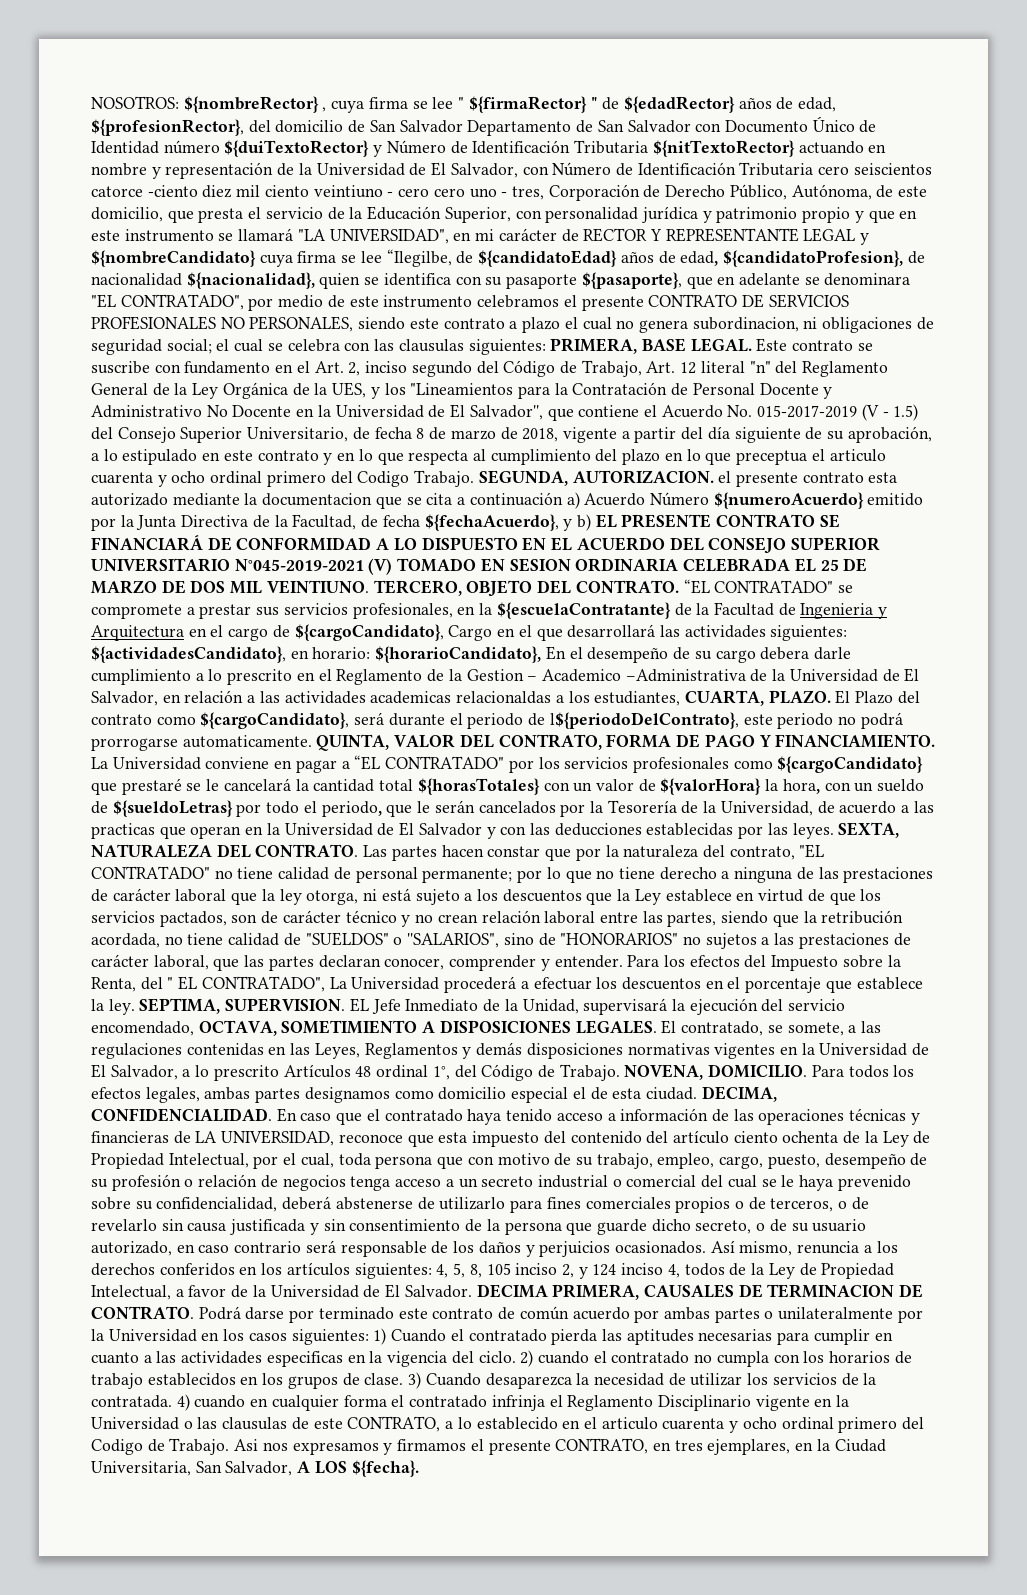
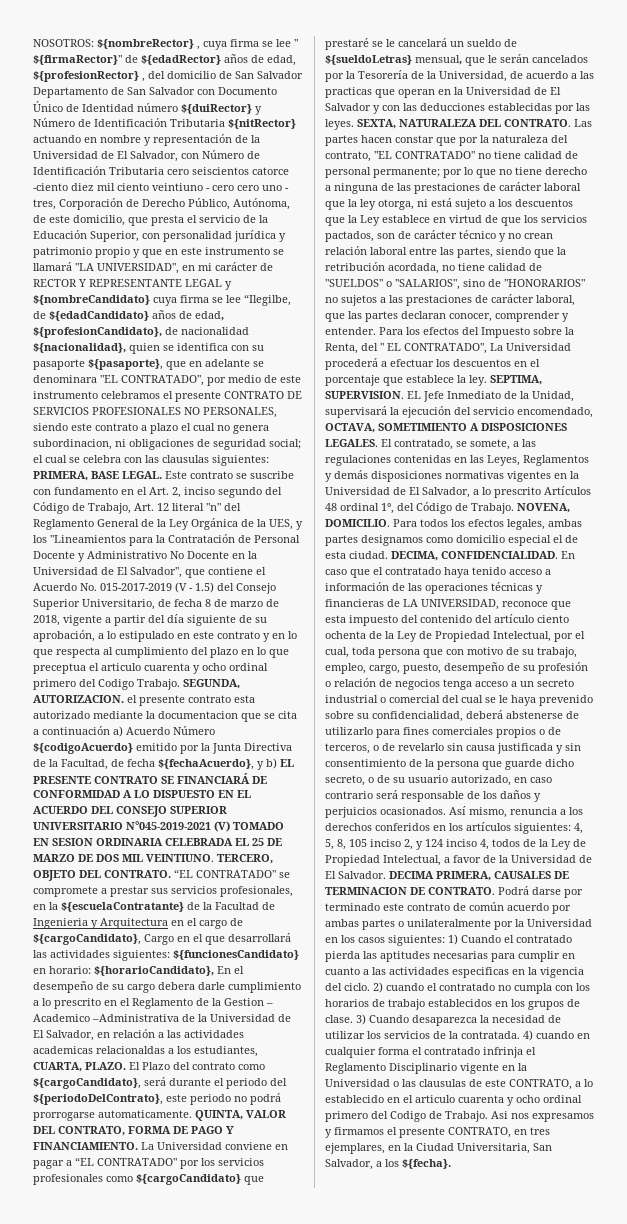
[468,96,598,113] ${firmaRector} " -> [33,55,122,65] ${firmaRector}"
[91,119,244,136] ${profesionRector}, -> [33,71,145,82] ${profesionRector} ,
[224,140,370,157] ${duiTextoRector} -> [181,104,252,114] ${duiRector}
[652,140,795,157] ${nitTextoRector} -> [228,119,296,129] ${nitRector}
[478,250,903,267] ${candidatoEdad} años de edad, ${candidatoProfesion}, -> [49,310,224,321] [33,327,162,338] ${edadCandidato} años de edad, ${profesionCandidato},
[713,492,864,509] ${numeroAcuerdo} -> [33,743,133,754] ${codigoAcuerdo}
[91,646,286,663] ${actividadesCandidato}, -> [173,950,299,960] ${funcionesCandidato}
[528,712,739,729] de l${periodoDelContrato}, -> [270,1078,287,1086] [33,1094,163,1105] del ${periodoDelContrato},
[295,778,925,795] [91,800,382,817] la cantidad total ${horasTotales} con un valor de ${valorHora} la hora, con un sueldo de ${sueldoLetras} por todo el periodo, -> [450,39,517,47] [325,55,462,65] un sueldo de ${sueldoLetras} mensual,
[297,1461,347,1474] A LOS -> [376,1159,399,1167] a los

